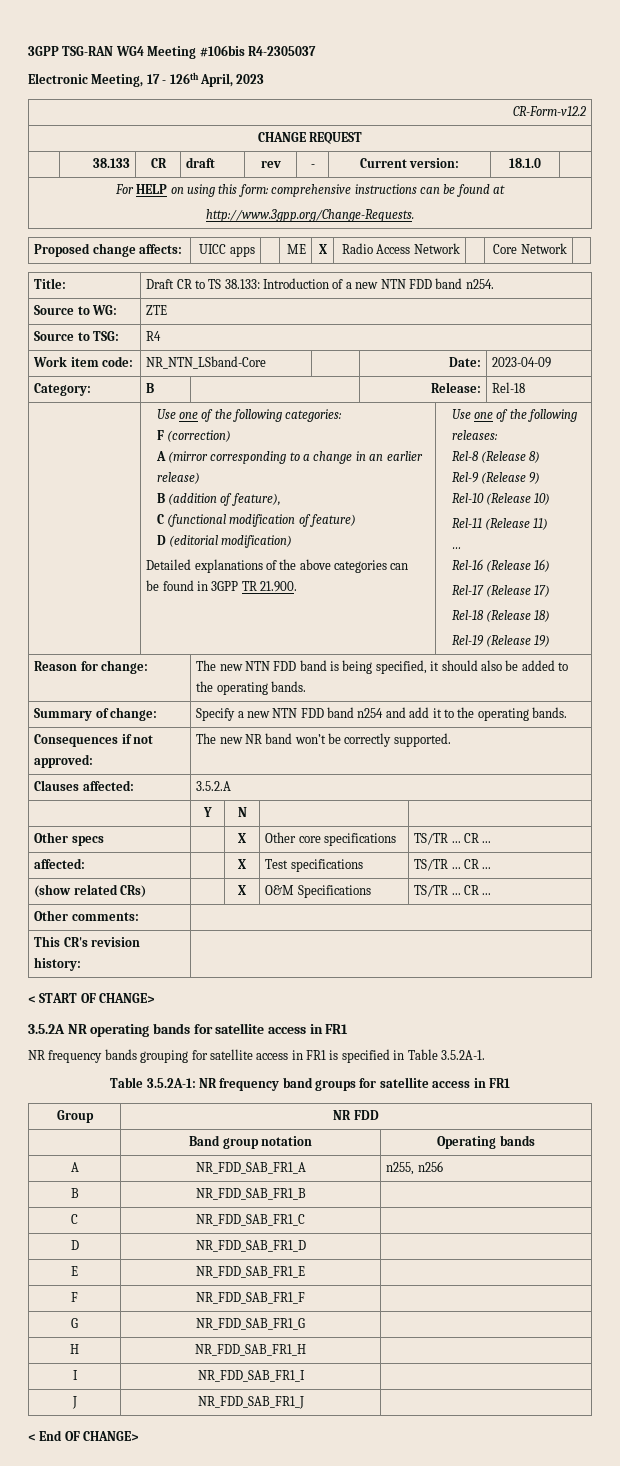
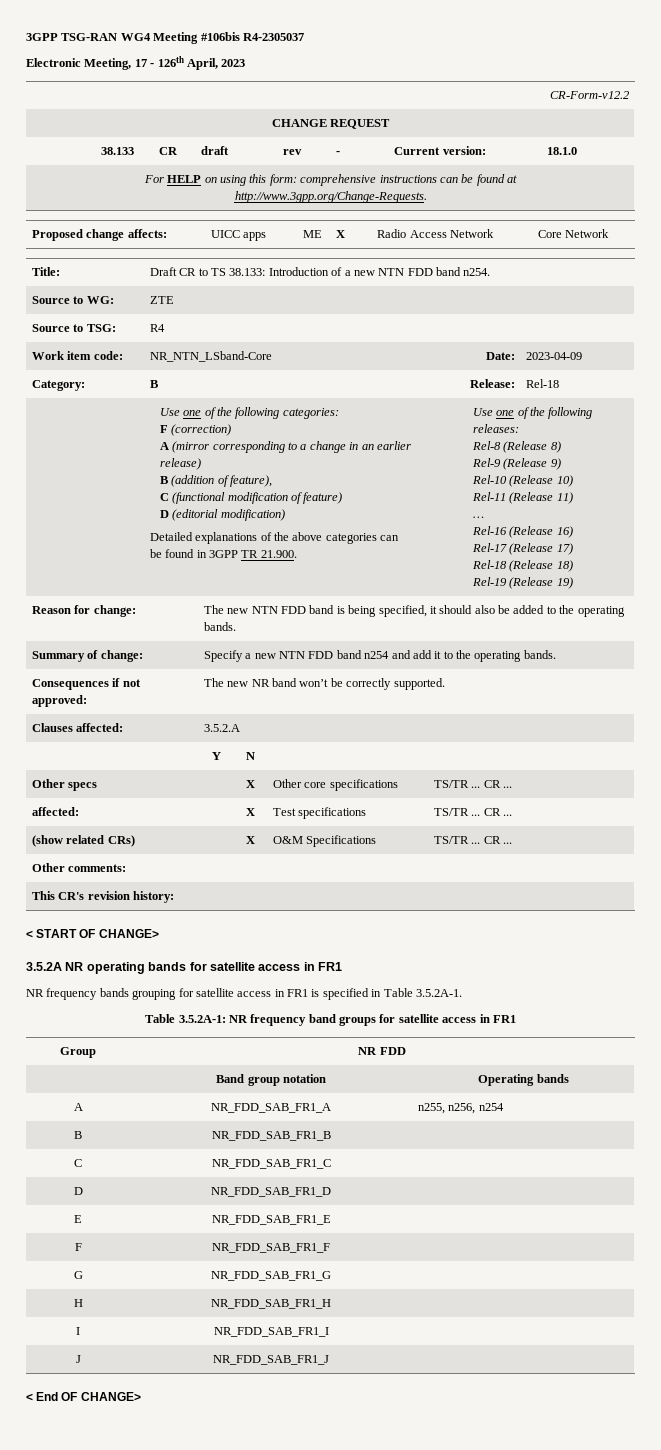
[417,1161,443,1172] n256 -> [448,1103,504,1114] n256, n254

